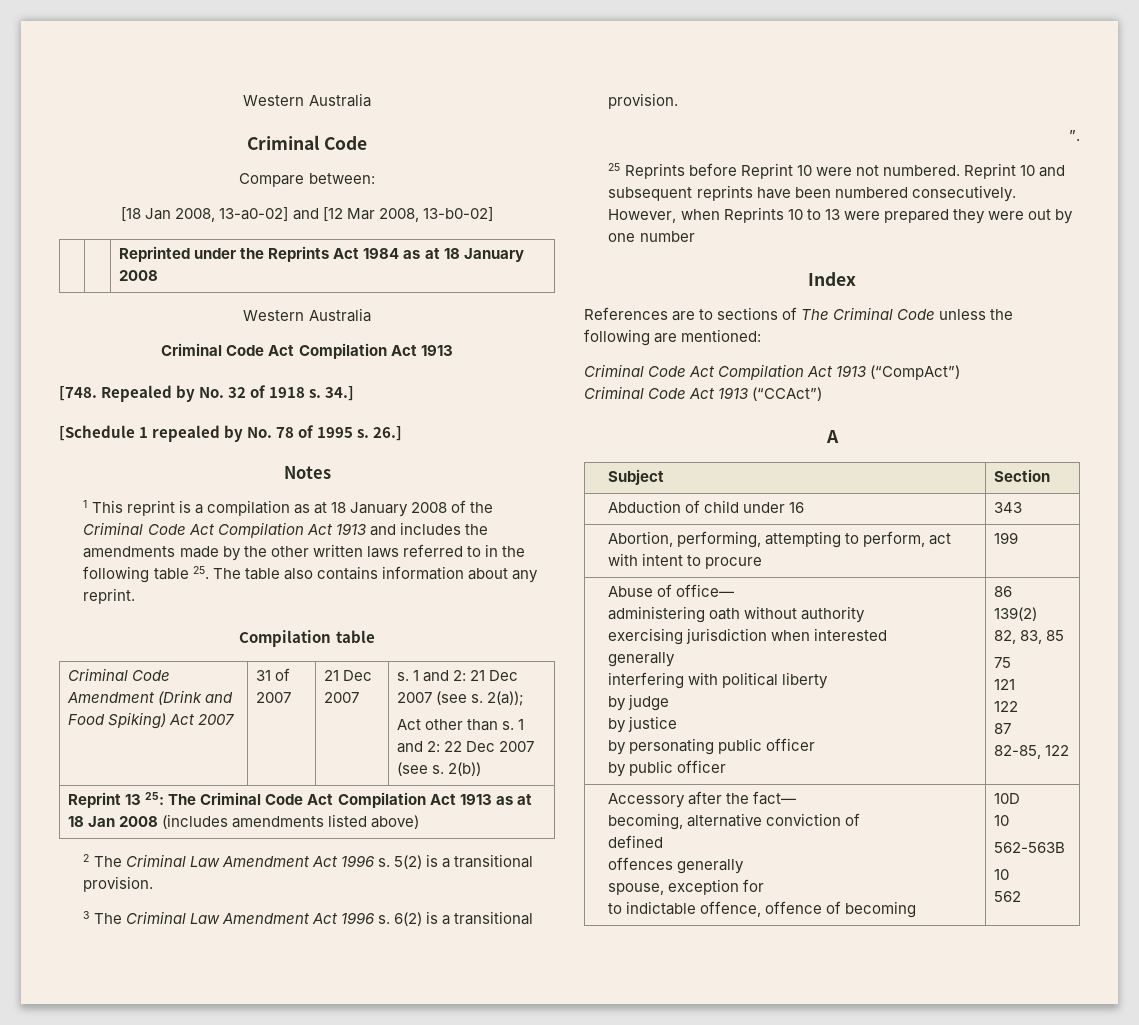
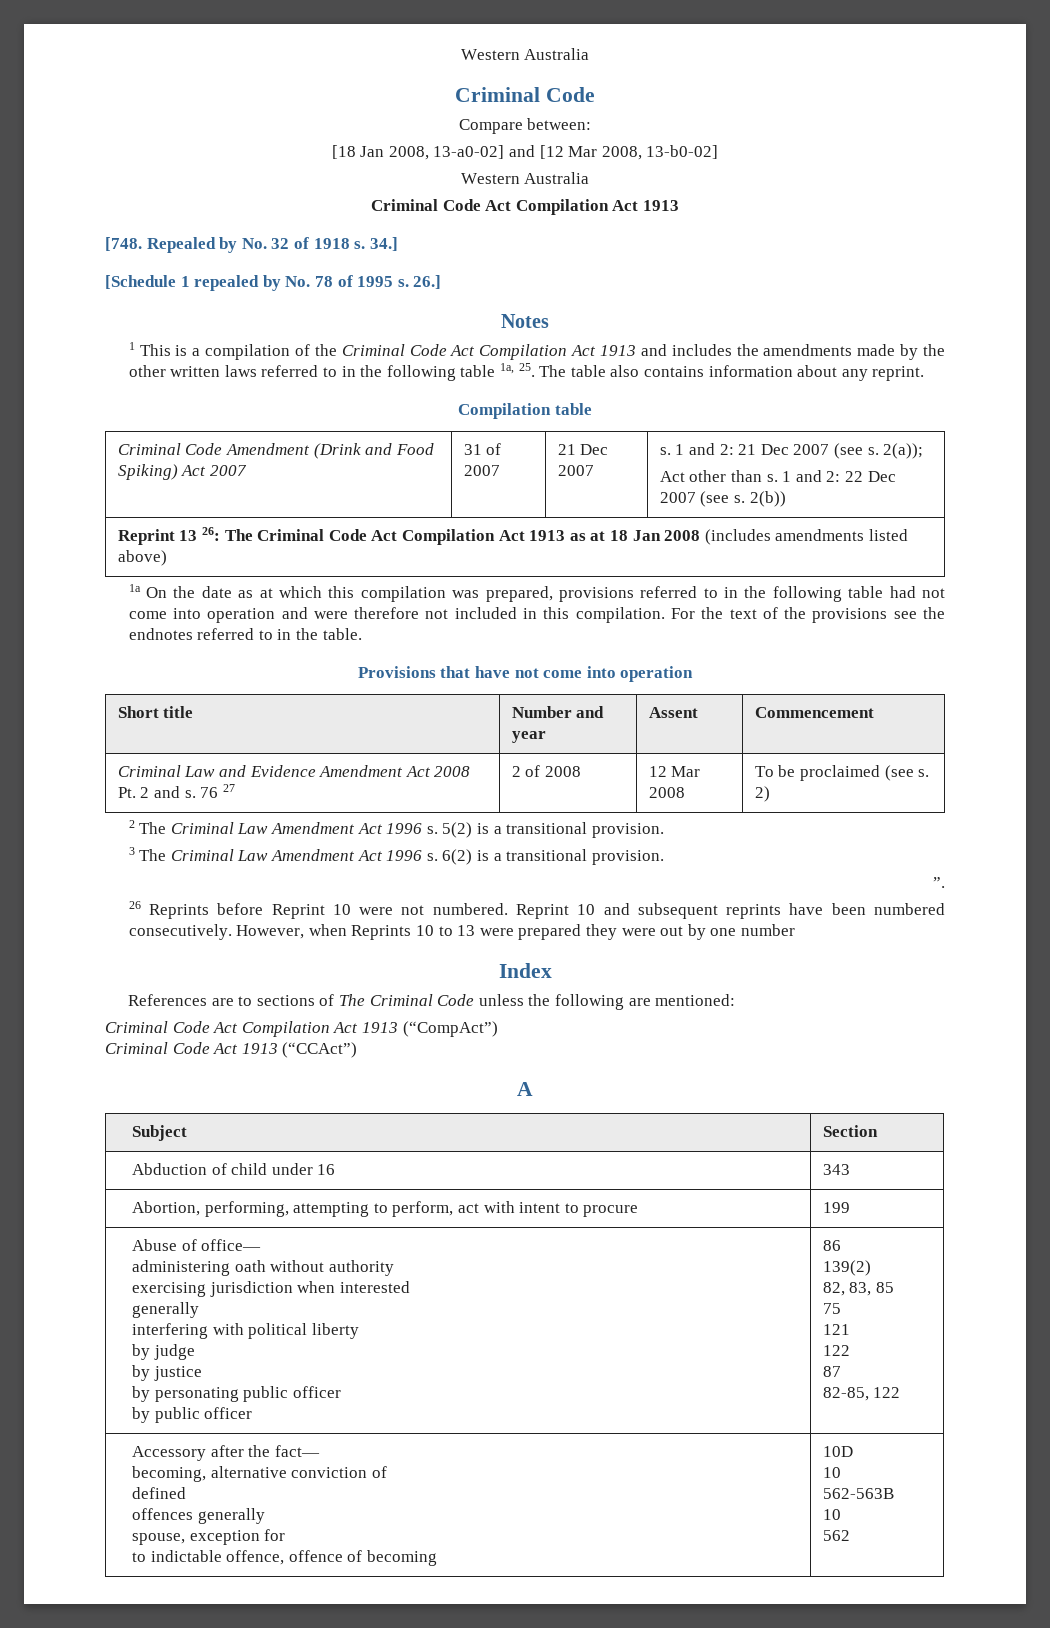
[119,246,524,262] [119,270,159,281] // | | Reprinted under the Reprints Act 1984 as at 18 January 2008 -> (719, 152) none
[126,500,175,516] reprint -> (171, 350) none
[293,502,447,517] as at 18 January 2008 -> (291, 352) none
(189, 574) none -> [499,363,514,374] 1a,
[145,792,165,805] 25: -> [202,527,221,541] 26:
(420, 822) none -> [128,584,945,602] [128,607,945,623] [128,628,362,640] [357,666,694,682] [117,706,194,718] [511,706,605,718] [511,731,546,743] [648,707,698,718] [754,707,874,718] [117,765,471,777] [117,784,235,798] [511,765,582,777] [648,766,701,777] [648,787,685,798] [754,765,930,781] [754,786,770,802] // 1a On the date as at which this compilation was prepared, provisions referred to in the following table had not come into operation and were therefore not included in this compilation. For the text of the provisions see the endnotes referred to in the table. // Provisions that have not come into operation // Short title | Number and year | Assent | Commencement // Criminal Law and Evidence Amendment Act 2008 Pt. 2 and s. 76 27 | 2 of 2008 | 12 Mar 2008 | To be proclaimed (see s. 2)
[608,163,621,171] 25 -> [128,901,141,909] 26

